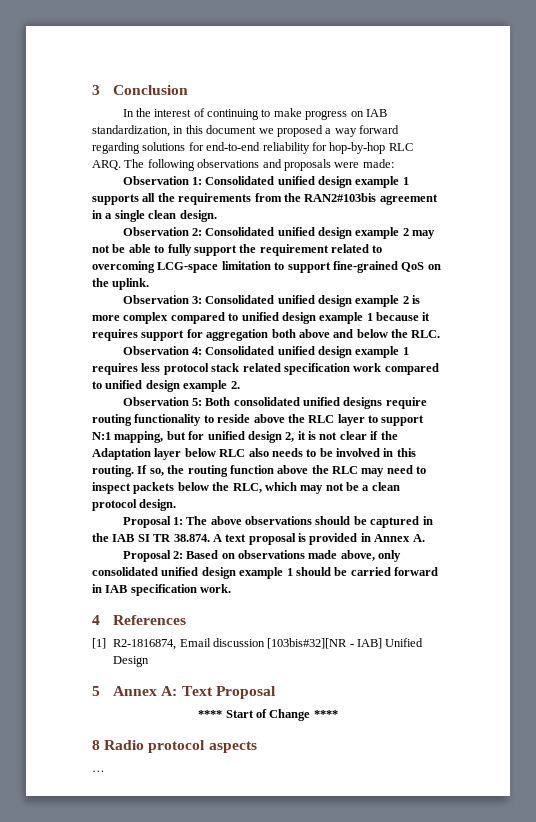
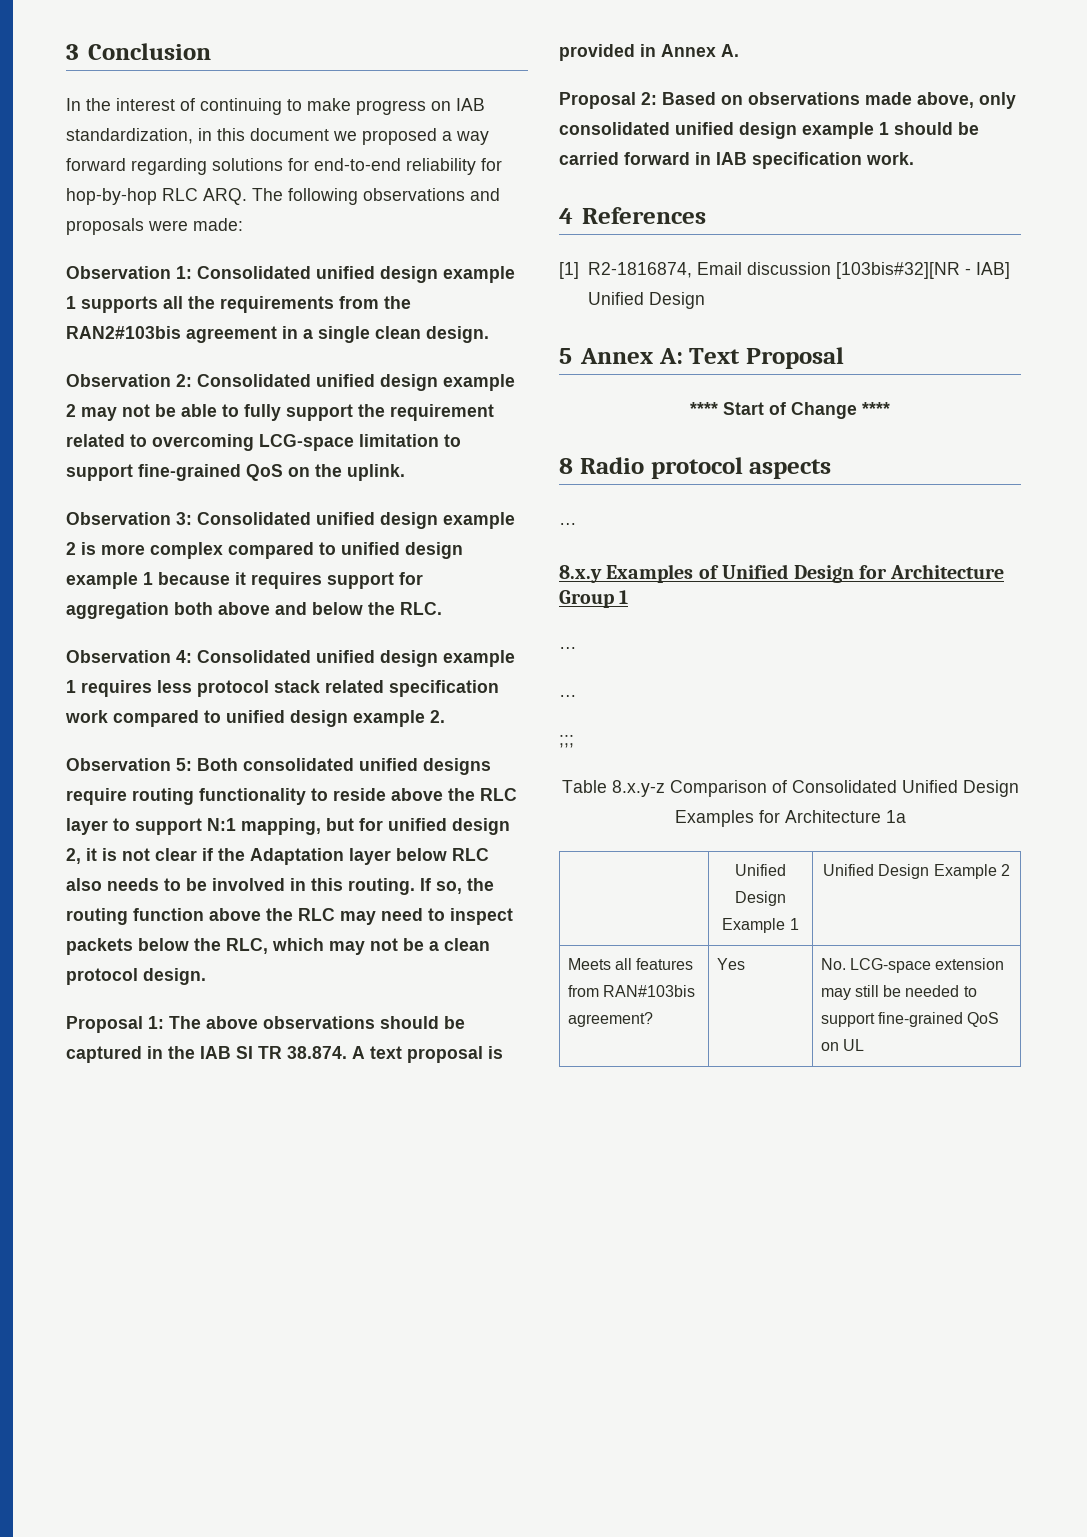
(105, 771) none -> [559,564,1005,583] [559,590,629,608] [559,647,577,649] [559,695,577,697] [559,735,574,748] [561,780,1019,797] [674,810,906,827] [735,864,786,876] [735,891,786,906] [722,918,799,933] [823,864,1010,879] [567,958,694,970] [567,985,695,997] [567,1012,653,1027] [716,958,745,970] [820,958,1005,973] [820,985,977,1000] [820,1012,1000,1027] [820,1039,864,1051] // 8.x.y Examples of Unified Design for Architecture Group 1 // … // … // ;;; // Table 8.x.y-z Comparison of Consolidated Unified Design Examples for Architecture 1a // | Unified Design Example 1 | Unified Design Example 2 // Meets all features from RAN#103bis agreement? | Yes | No. LCG-space extension may still be needed to support fine-grained QoS on UL

